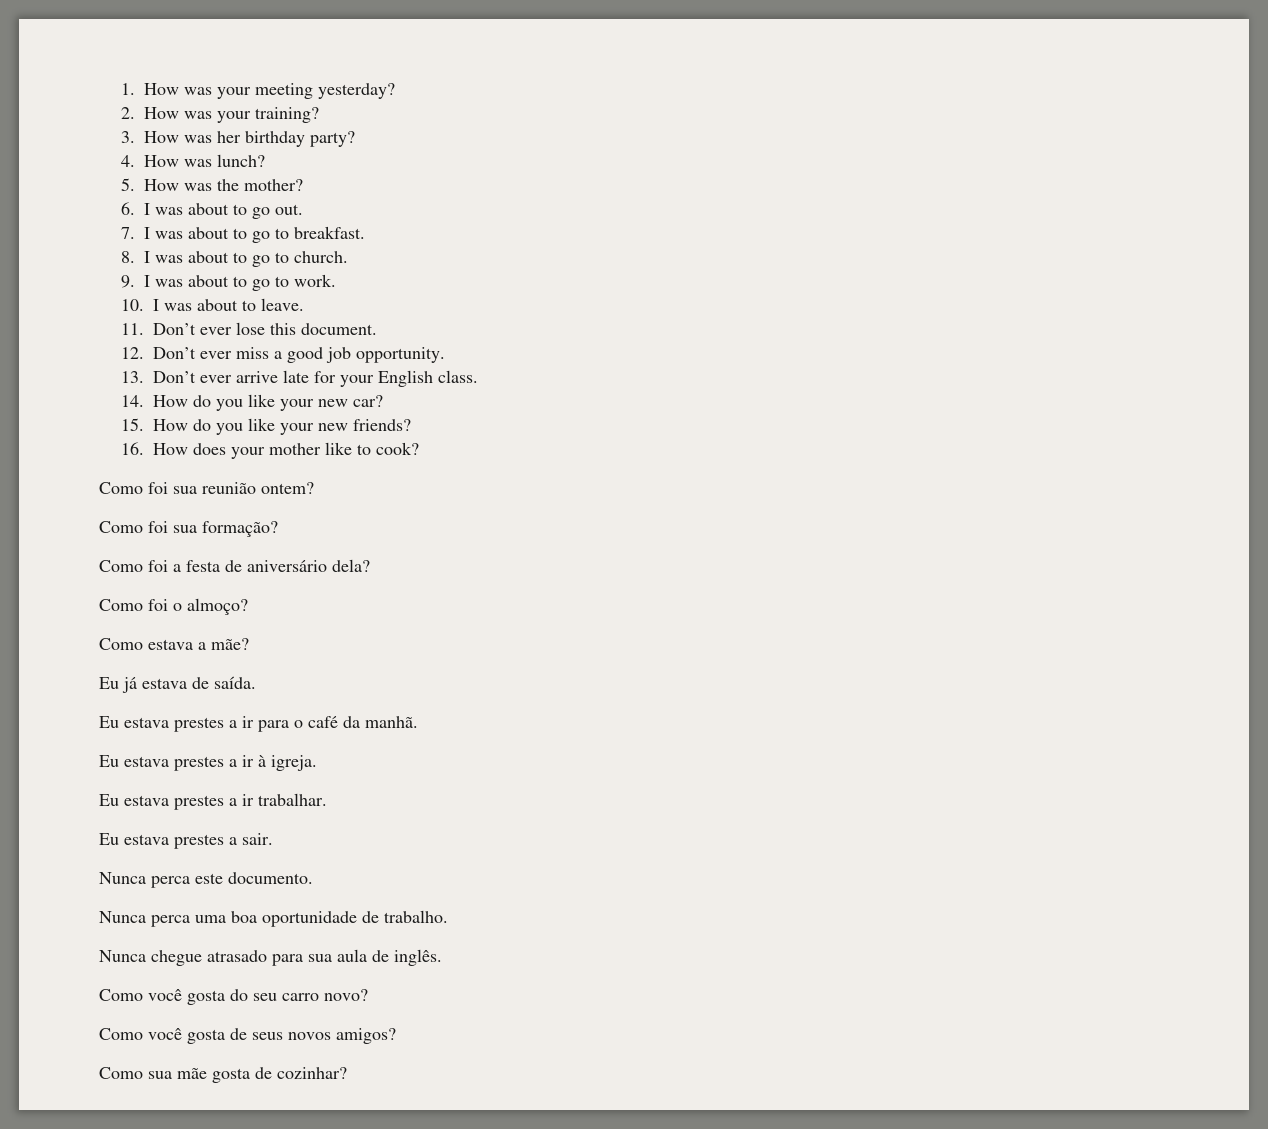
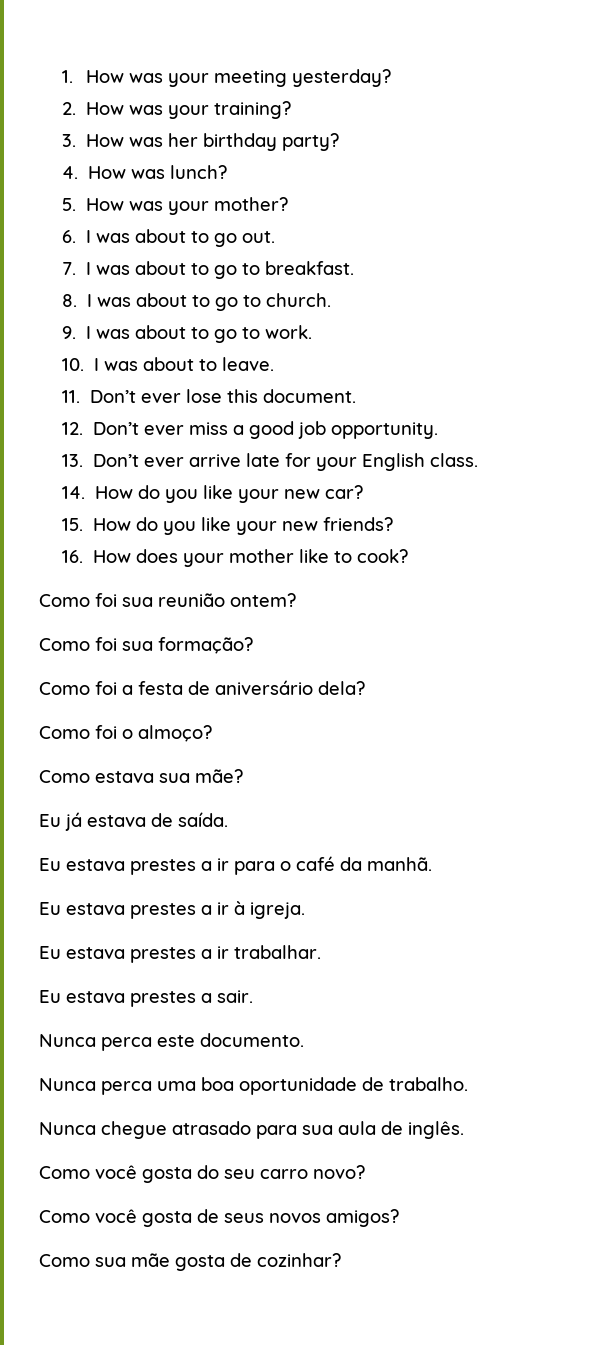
[216,179,239,191] the -> [167,201,209,215] your
[198,642,206,650] a -> [159,773,190,783] sua

